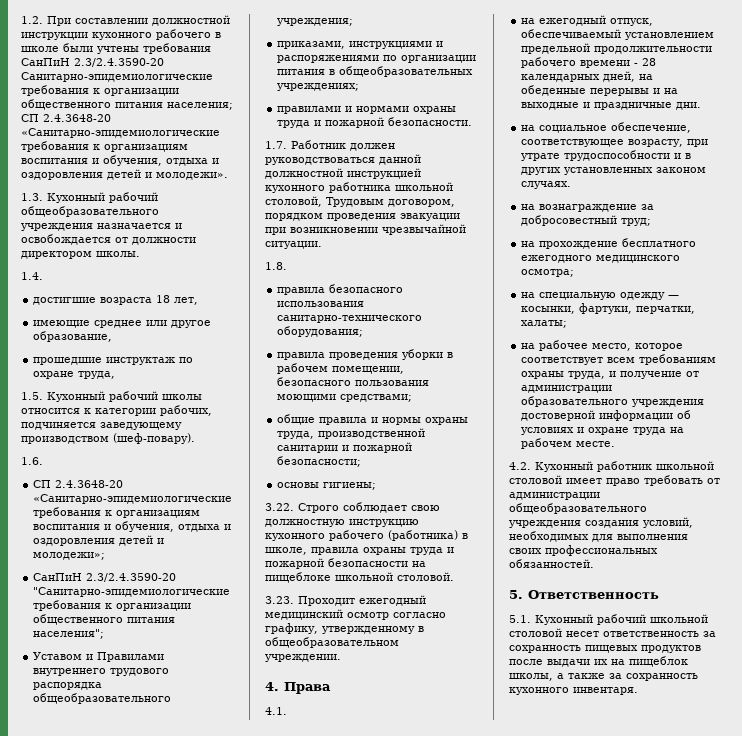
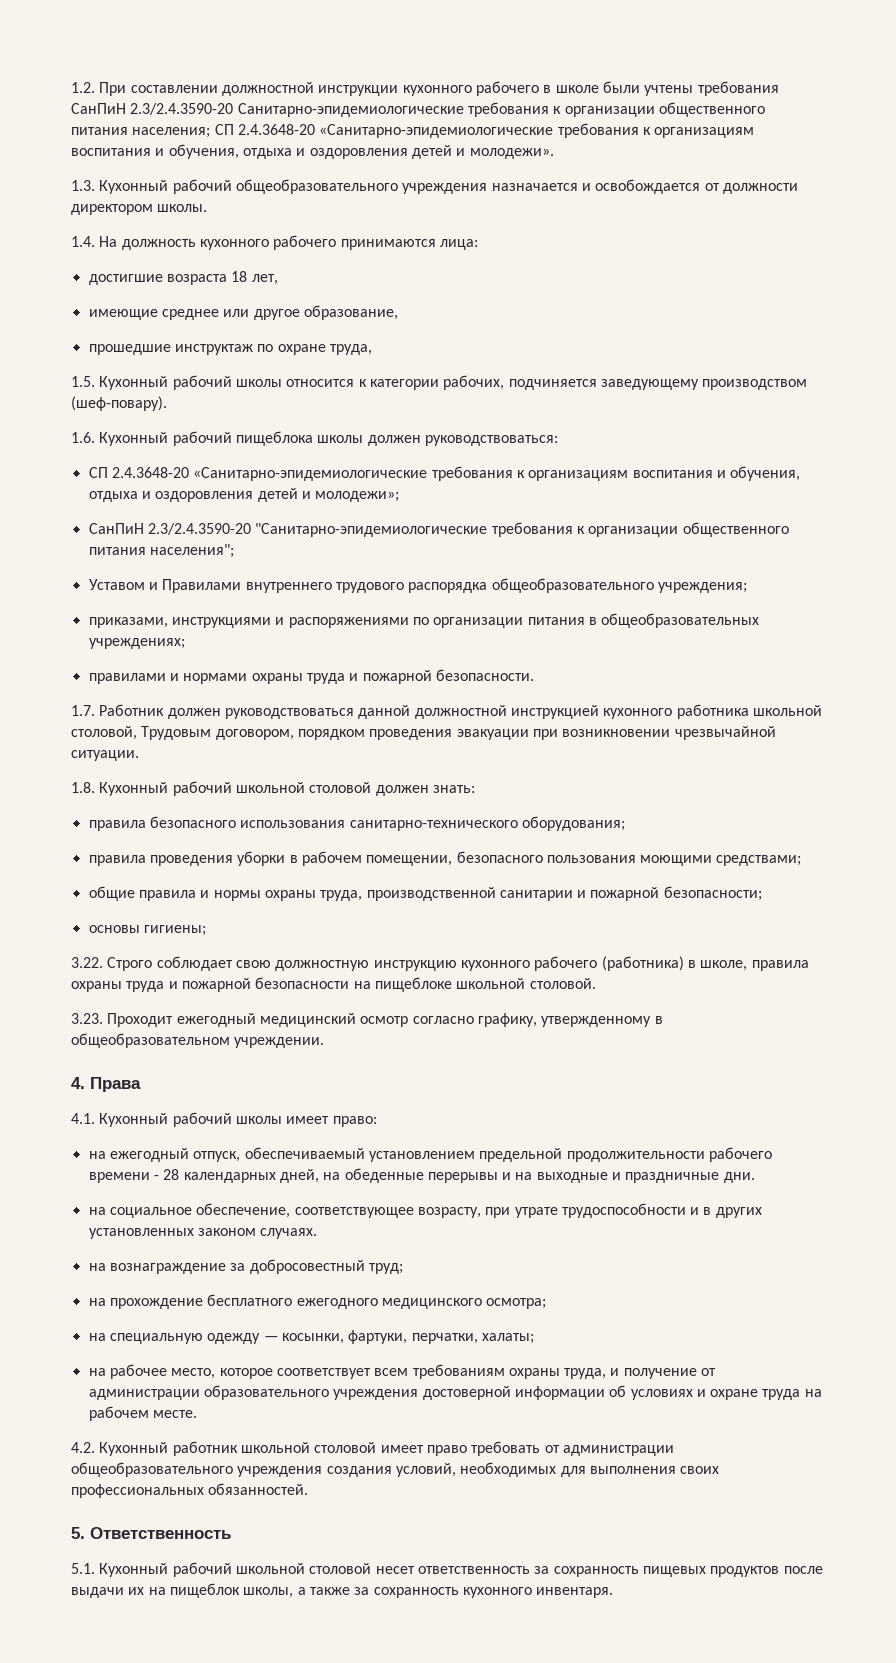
(43, 276) none -> [99,235,478,250] На должность кухонного рабочего принимаются лица:
(43, 461) none -> [99,431,558,446] Кухонный рабочий пищеблока школы должен руководствоваться:
(287, 266) none -> [99,781,475,796] Кухонный рабочий школьной столовой должен знать:
(287, 711) none -> [99,1112,377,1127] Кухонный рабочий школы имеет право:

